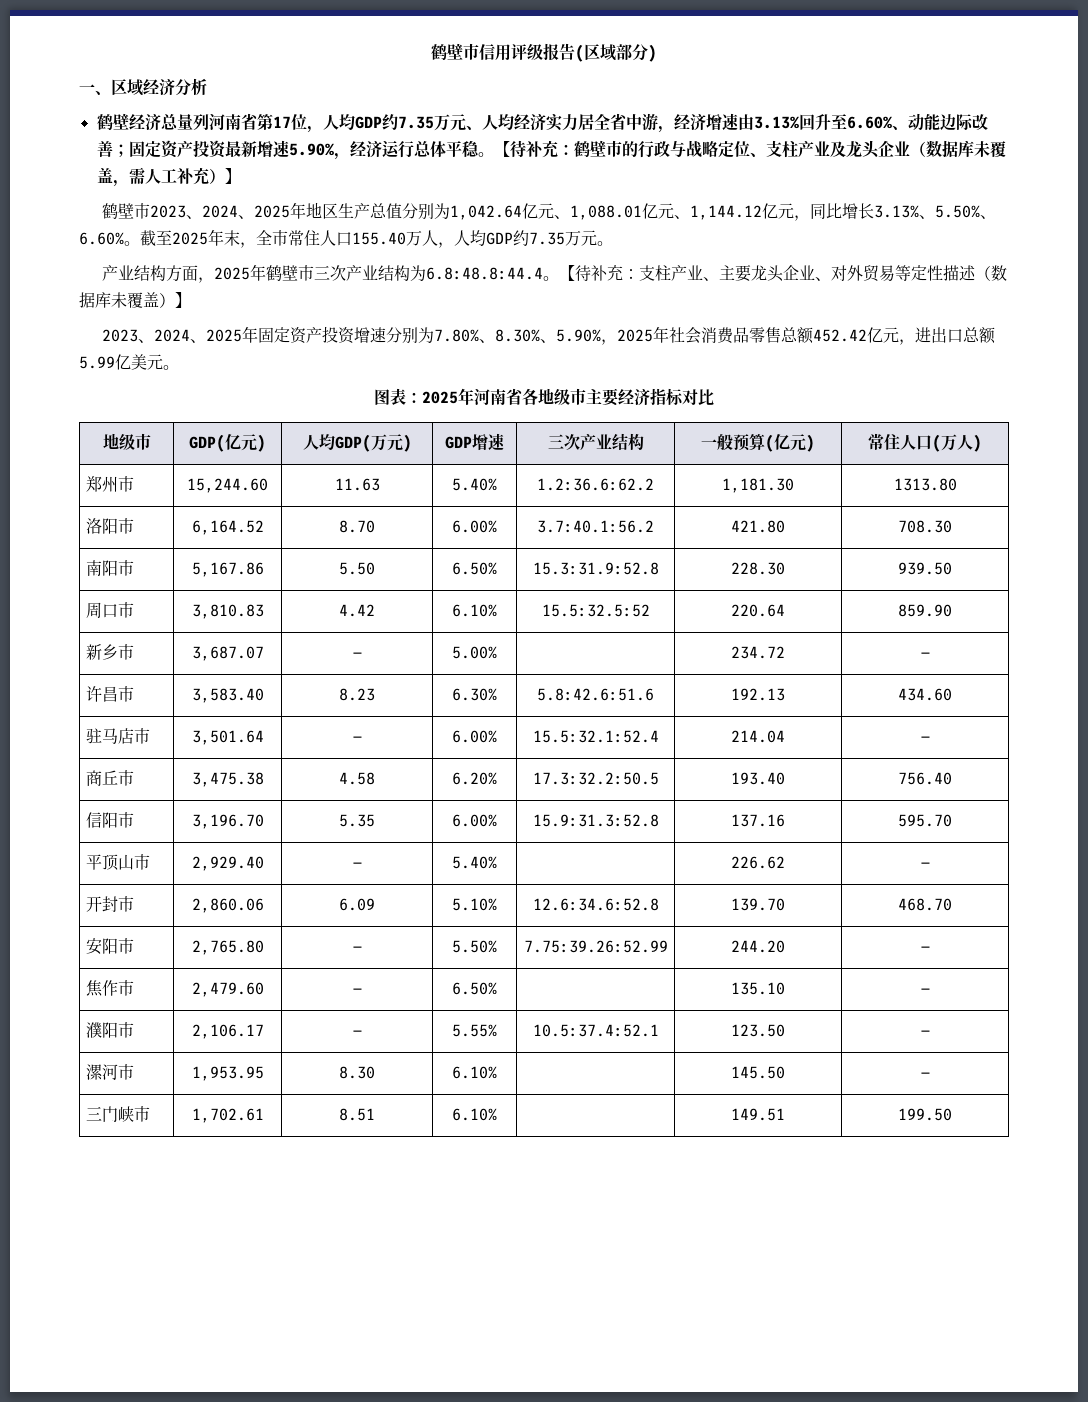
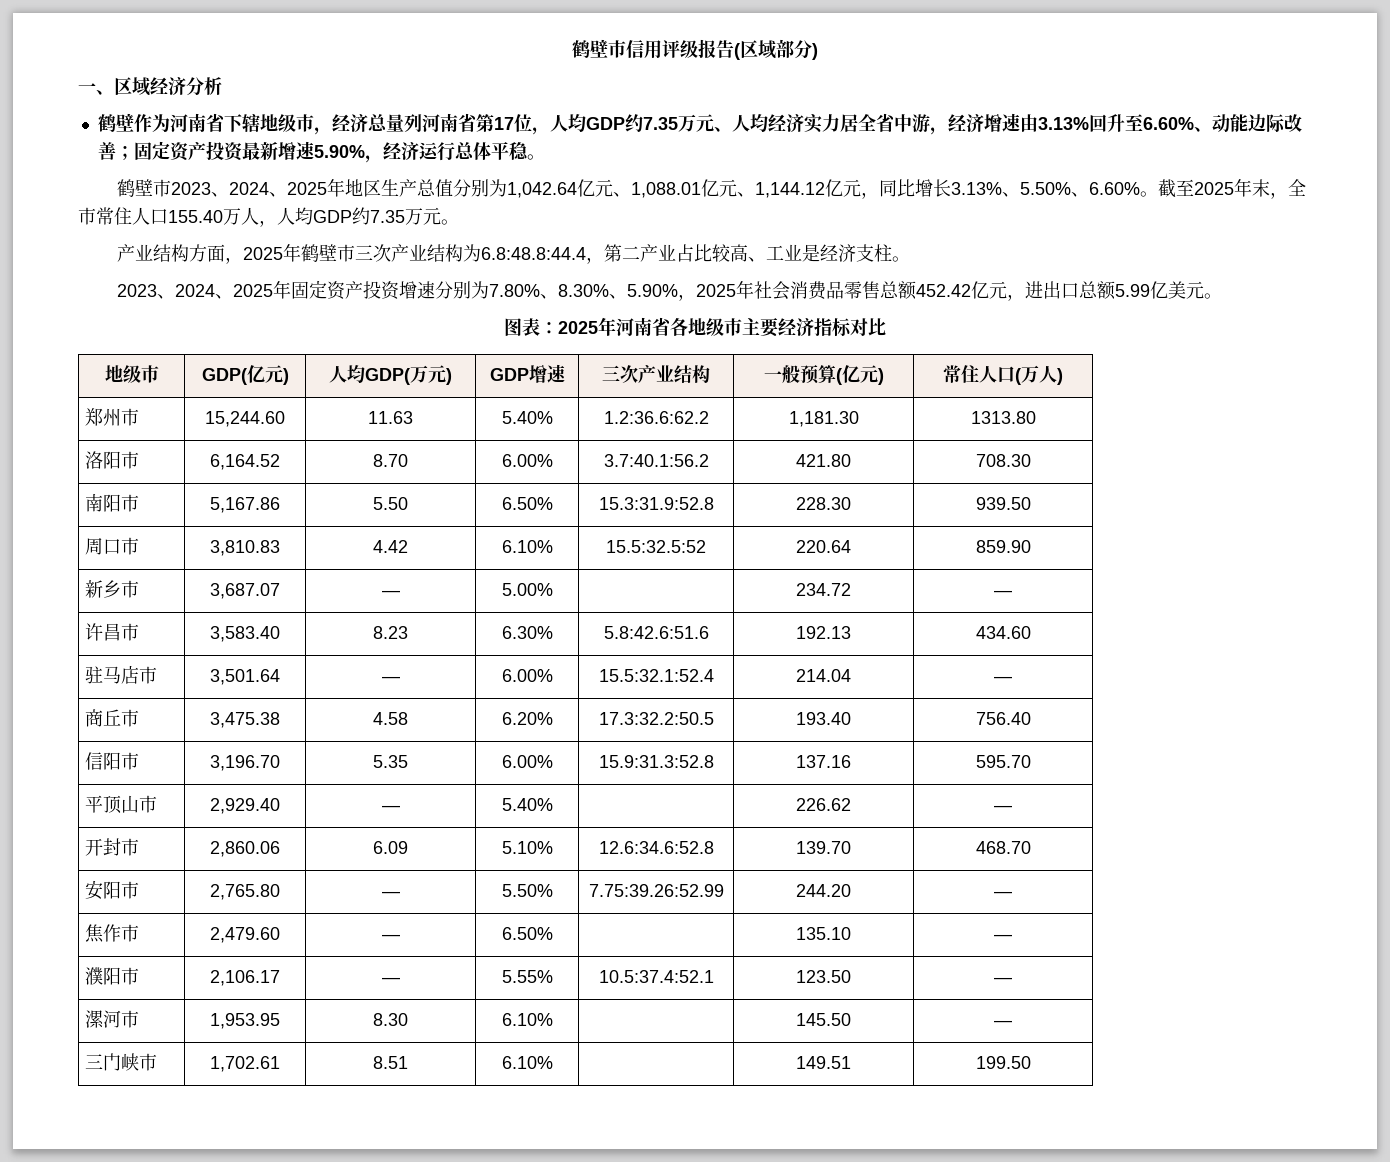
(129, 121) none -> [133,113,332,135] 作为河南省下辖地级市，
[493,140,1006,158] [96,167,241,187] 【待补充：鹤壁市的行政与战略定位、支柱产业及龙头企业（数据库未覆盖，需人工补充）】 -> (545, 157) none
[543,265,1008,282] [79,292,191,308] 。【待补充：支柱产业、主要龙头企业、对外贸易等定性描述（数据库未覆盖）】 -> [586,244,911,264] ，第二产业占比较高、工业是经济支柱。

